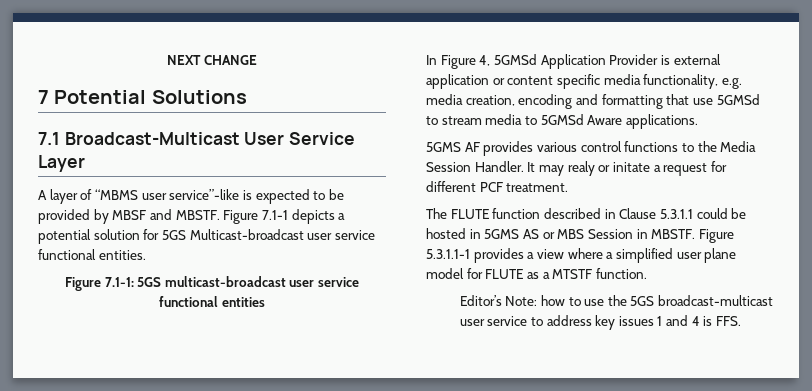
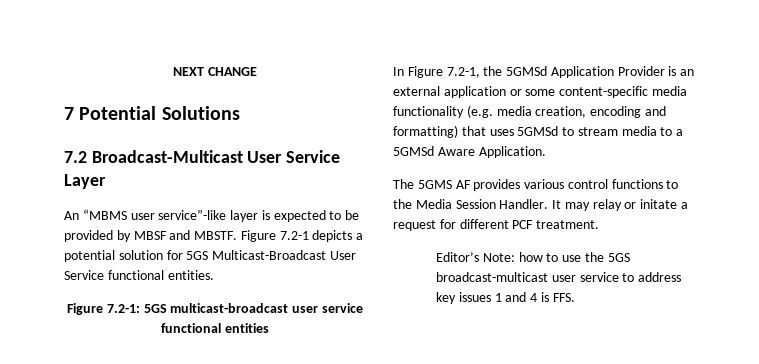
[38,132,60,145] 7.1 -> [64,151,87,163] 7.2
[38,189,93,204] A layer of -> [64,211,79,220] An
(240, 194) none -> [230,210,259,222] layer
[261,210,288,220] 7.1-1 -> [279,231,309,240] 7.2-1
[189,229,375,240] Multicast-broadcast user service -> [212,250,356,260] [64,270,104,280] Multicast-Broadcast User Service
[104,277,134,287] 7.1-1: -> [106,304,140,313] 7.2-1:
[479,55,491,66] 4, -> [446,66,503,78] 7.2-1, the
(670, 60) none -> [680,69,695,76] an
[507,74,742,89] content specific media functionality, e.g. -> [525,86,687,98] [393,105,493,118] some content-specific media functionality (e.g.
[601,94,713,109] formatting that use -> [393,125,514,138] formatting) that uses
(537, 120) none -> [676,129,684,136] a
[625,114,698,129] applications. // -> [478,146,546,158] [393,179,414,189] Application. // The
[567,161,595,176] realy -> [592,199,622,211] relay
[426,208,747,219] [426,228,734,243] [426,248,737,263] [426,268,647,279] // The FLUTE function described in Clause 5.3.1.1 could be hosted in 5GMS AS or MBS Session in MBSTF. Figure 5.3.1.1-1 provides a view where a simplified user plane model for FLUTE as a MTSTF function. -> (600, 224) none

